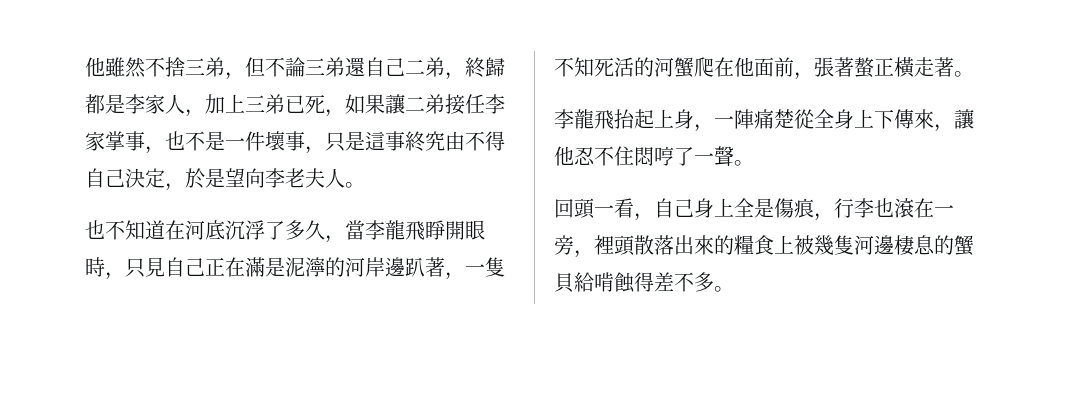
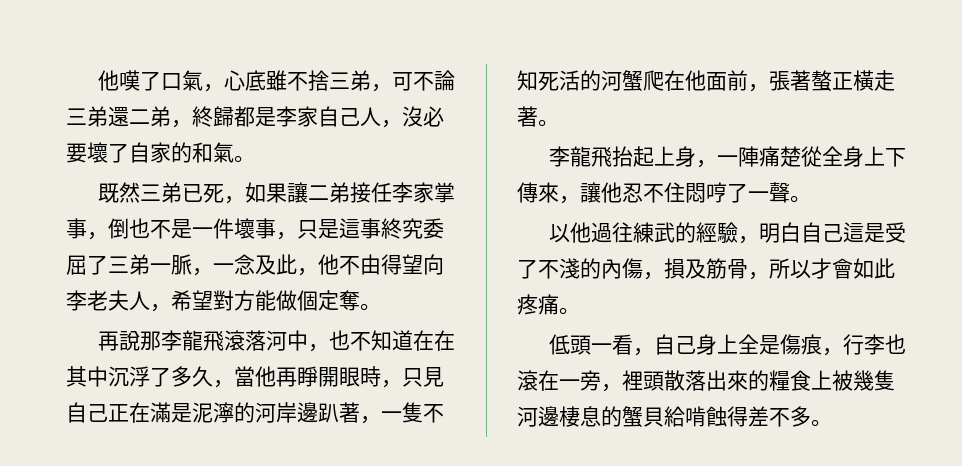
[85,57,146,78] 他雖然 -> [97,70,287,92] 他嘆了口氣，心底雖
[245,57,265,77] 但 -> [391,72,413,91] 可
[365,57,405,77] 自己 -> (129, 116) none
[165,94,245,117] 人，加上 -> [318,106,444,128] [66,142,255,163] [97,182,140,203] 自己人，沒必要壞了自家的和氣。 // 既然
(165, 150) none -> [108,218,129,239] 倒
[445,131,505,151] [85,168,365,191] 由不得自己決定，於是望向李老夫人。 // -> [423,218,444,239] [66,254,444,276] [66,290,381,312] [97,330,329,352] 委屈了三弟一脈，一念及此，他不由得望向李老夫人，希望對方能做個定奪。 // 再說那李龍飛滾落河中，
[185,220,225,240] 河底 -> [433,330,455,351] [66,366,108,387] 在其中
[365,220,425,240] 李龍飛 -> [255,366,297,387] 他再
[554,199,574,218] 回 -> [548,222,906,244] [517,258,895,280] [517,294,580,315] [548,334,570,355] 以他過往練武的經驗，明白自己這是受了不淺的內傷，損及筋骨，所以才會如此疼痛。 // 低

